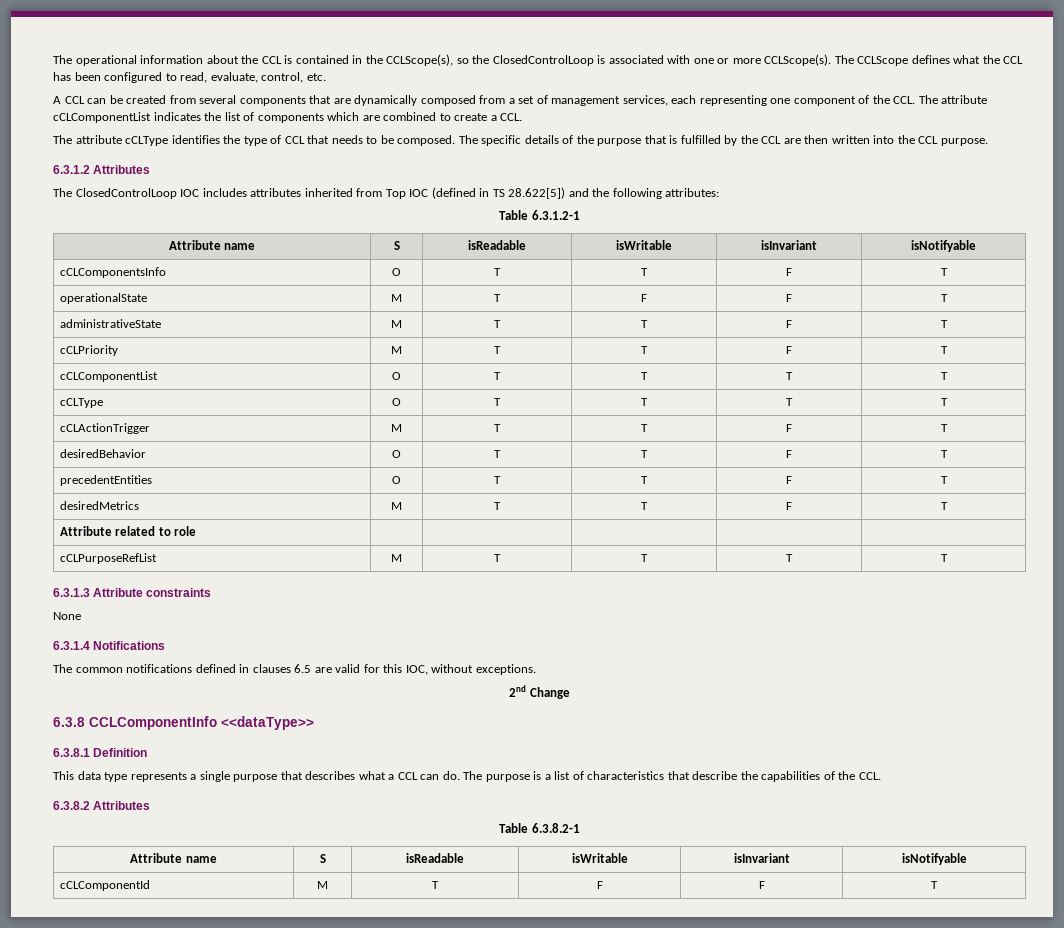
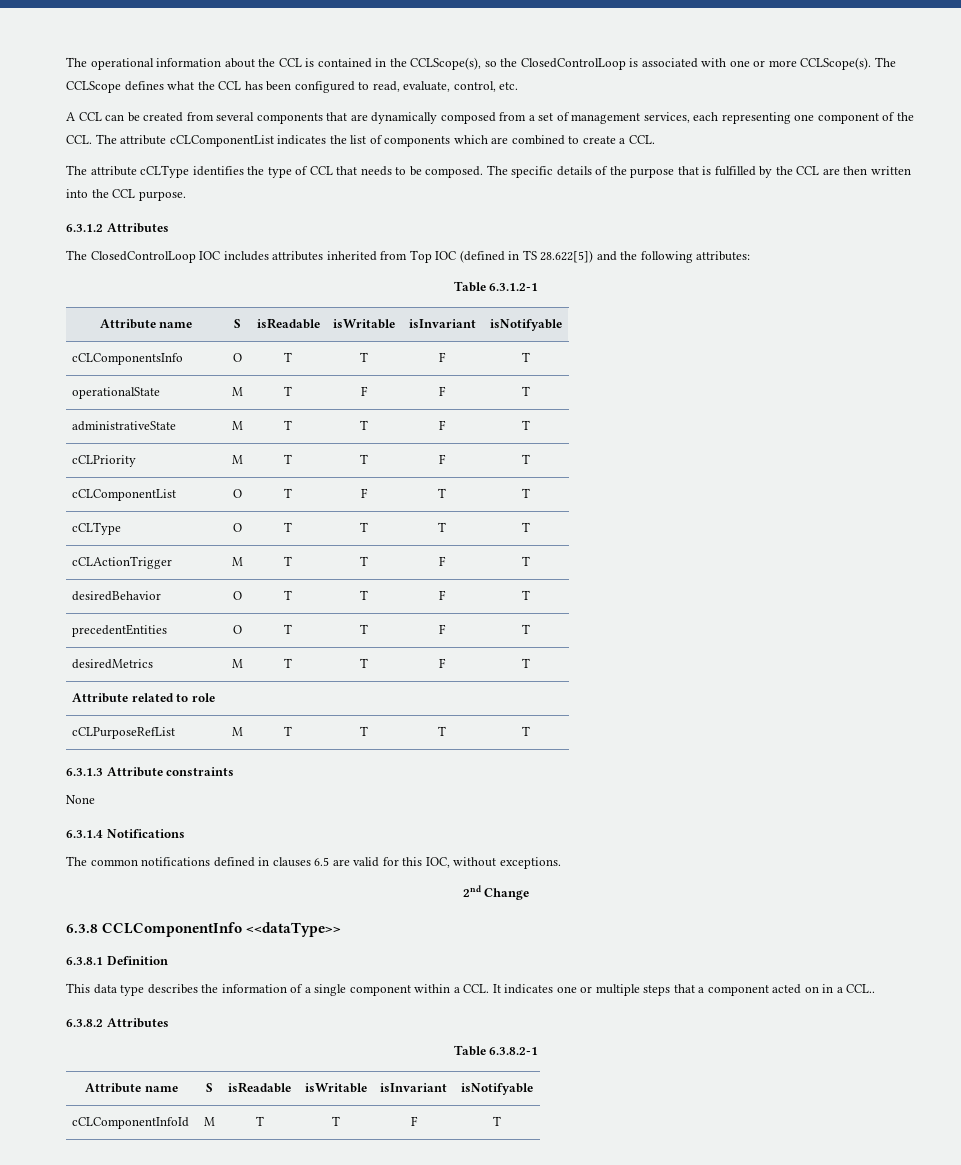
[641,372,648,380] T -> [361,488,368,498] F
[130,771,881,782] represents a single purpose that describes what a CCL can do. The purpose is a list of characteristics that describe the capabilities of the CCL. -> [147,984,876,996] describes the information of a single component within a CCL. It indicates one or multiple steps that a component acted on in a CCL..
[59,880,150,891] [317,881,328,889] [431,881,439,889] [596,881,603,889] cCLComponentId | M | T | F -> [72,1117,190,1129] [203,1117,215,1126] [255,1116,264,1126] [331,1116,340,1126] cCLComponentInfoId | M | T | T

